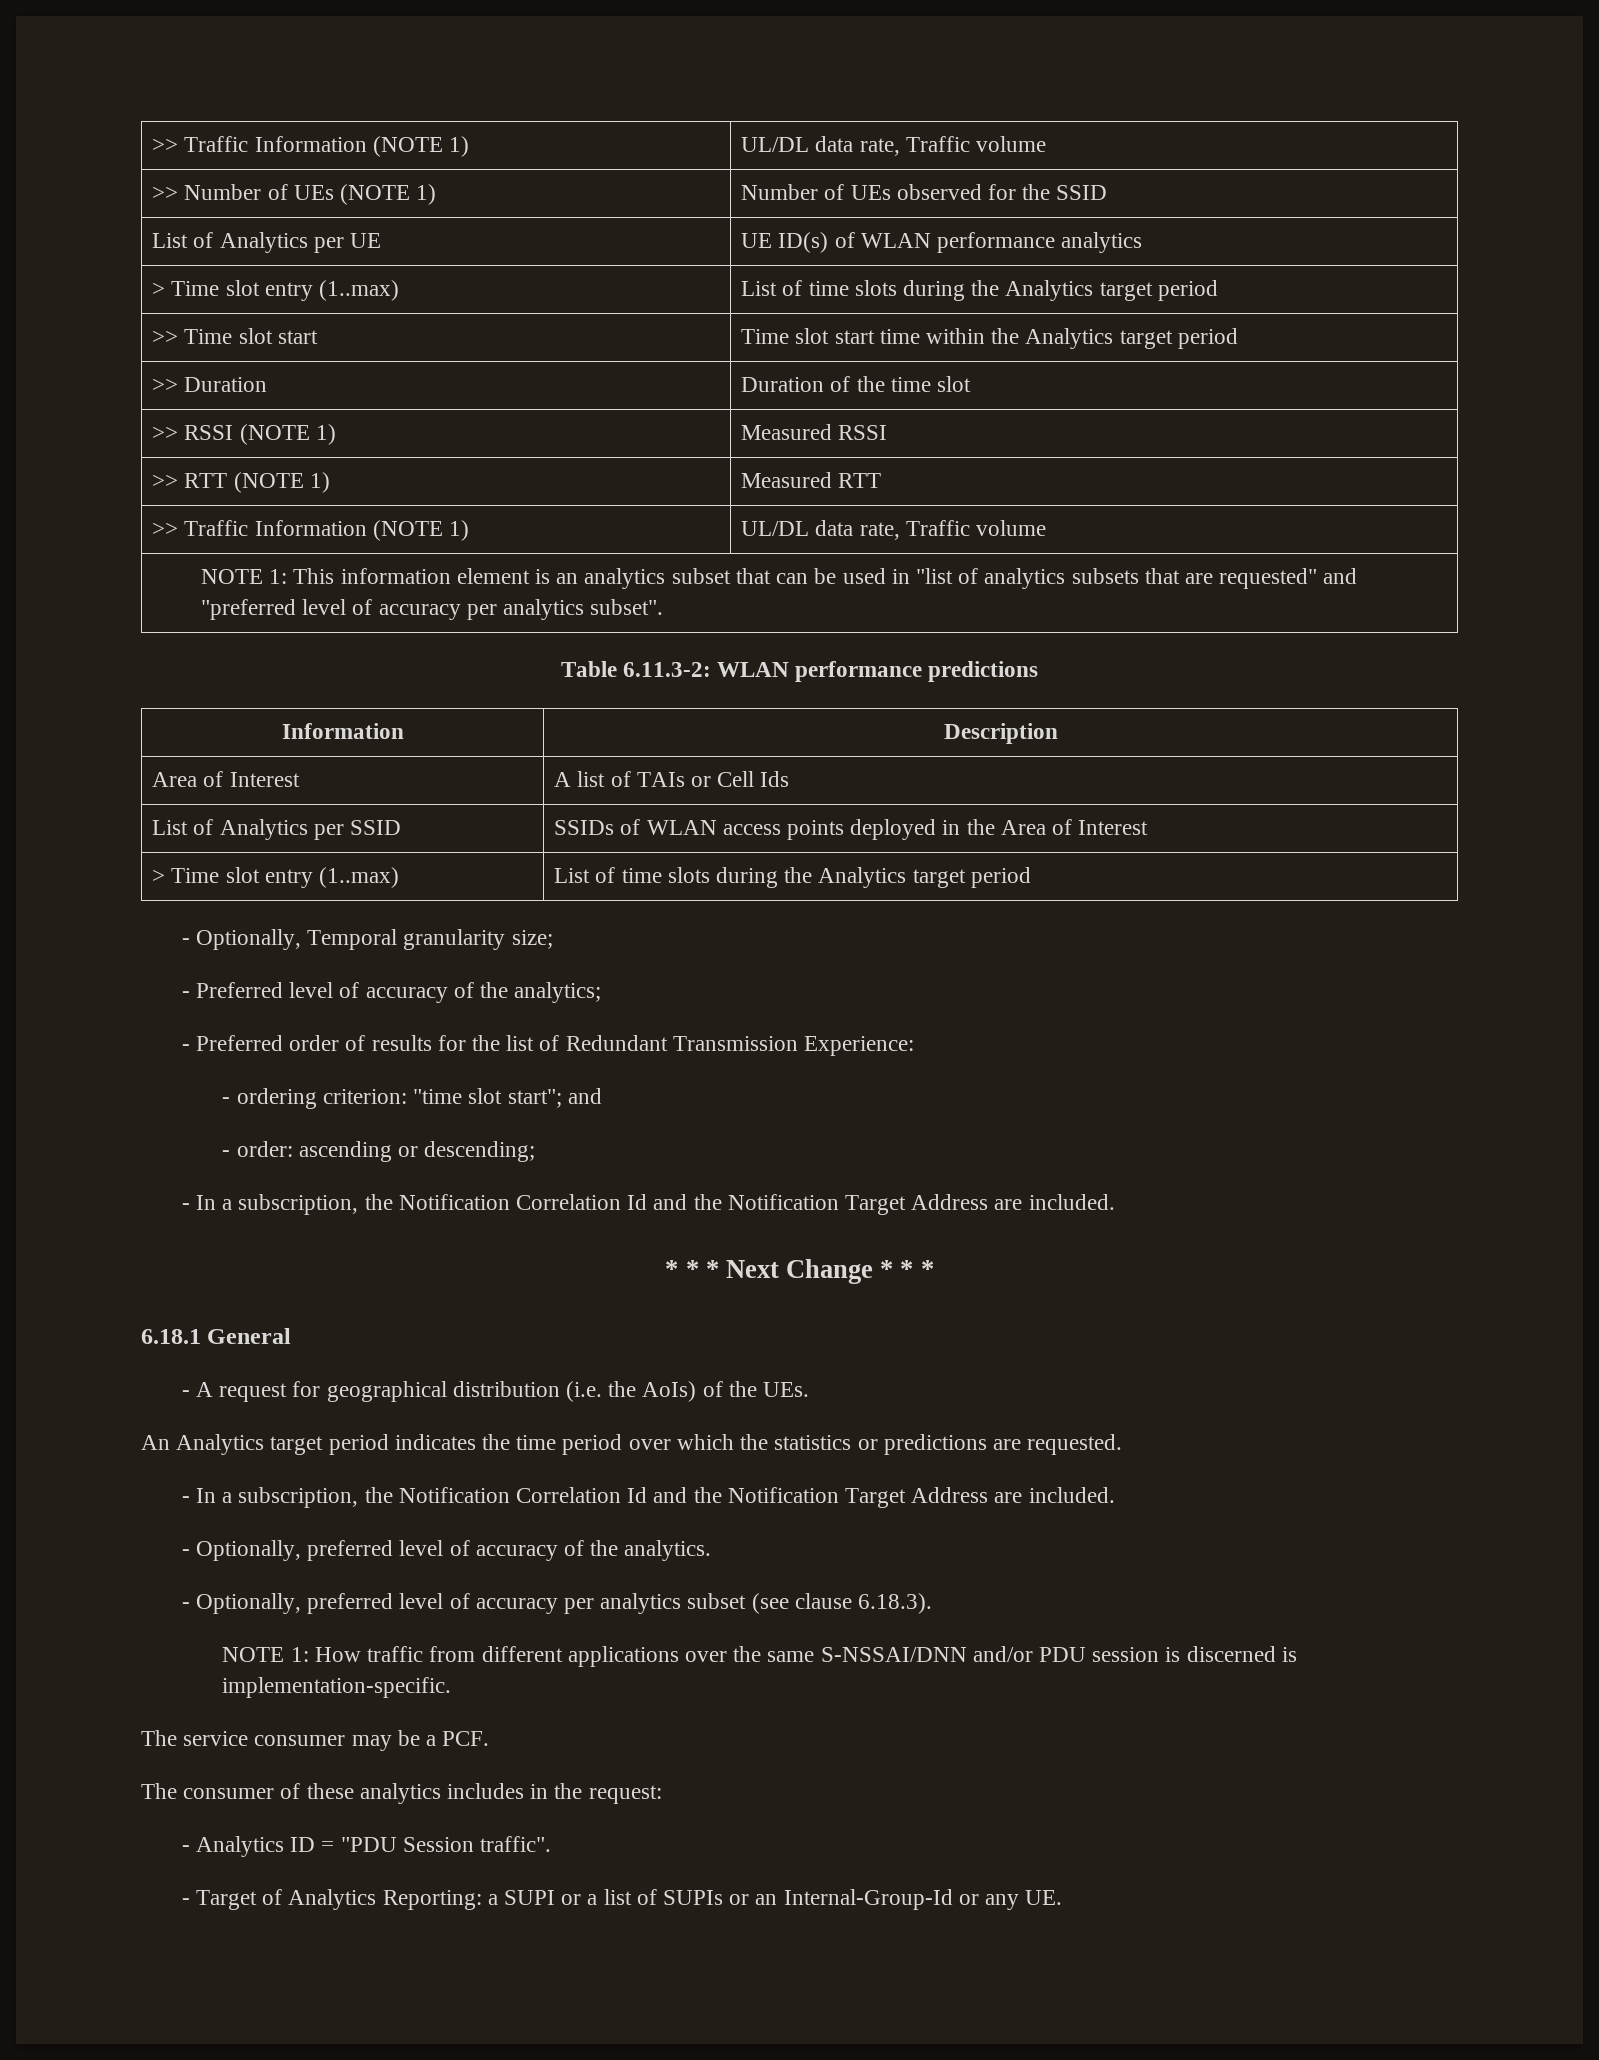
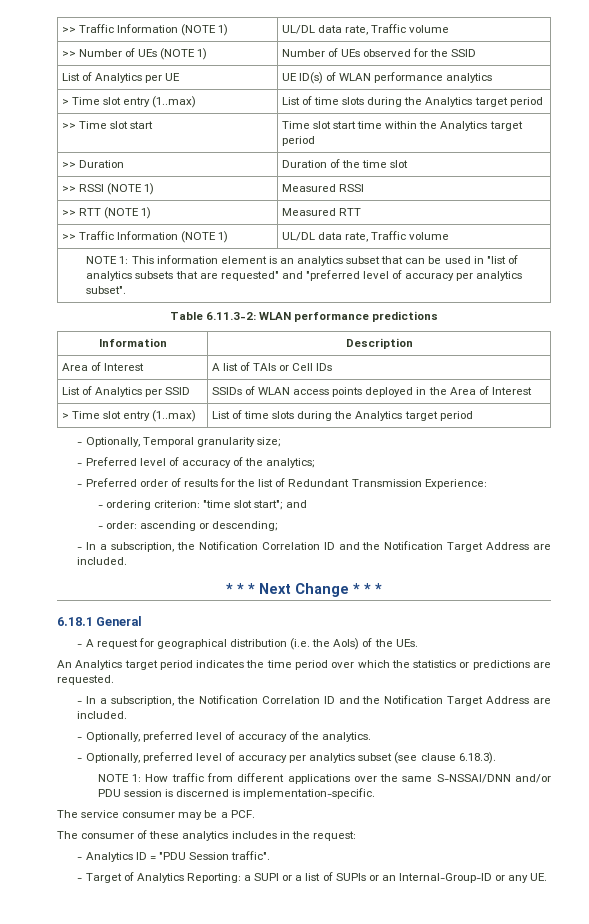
[760,771,790,787] Ids -> [316,363,333,371] IDs
[627,1194,648,1210] Id -> [323,542,335,550] ID
[627,1487,648,1503] Id -> [323,696,335,704] ID
[783,1889,953,1910] Internal-Group-Id -> [398,873,492,883] Internal-Group-ID

